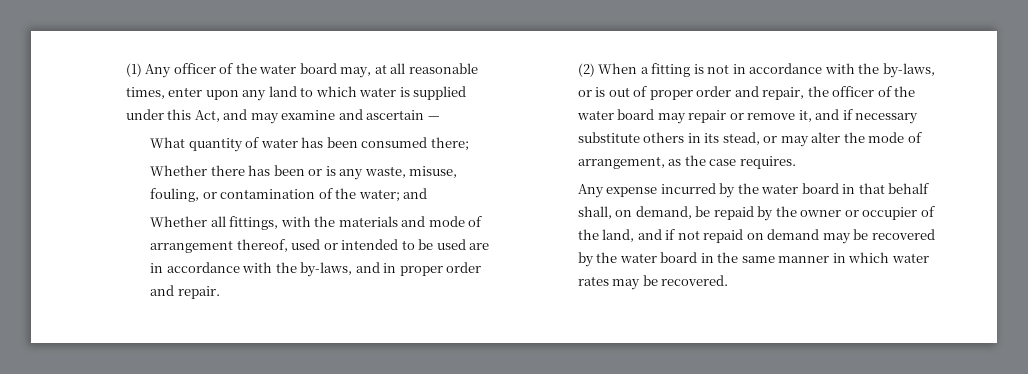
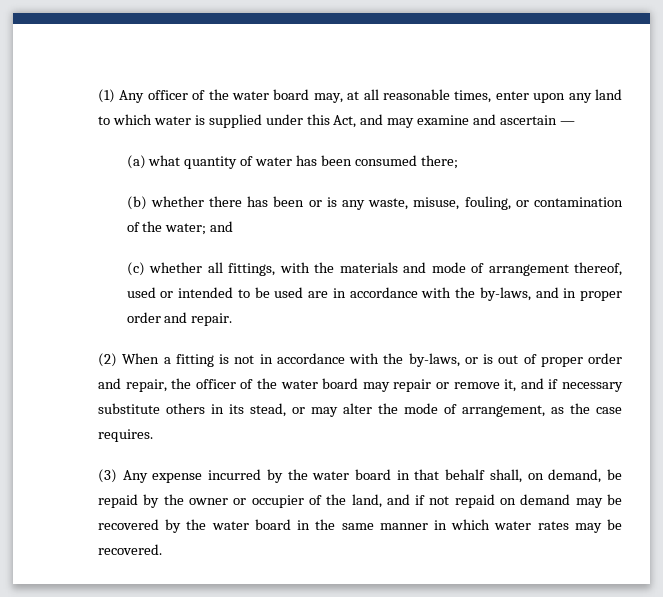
[150,137,186,148] What -> [126,155,181,169] (a) what
[150,165,208,176] Whether -> [126,196,204,210] (b) whether
[150,216,208,227] Whether -> [126,262,203,276] (c) whether
(796, 162) none -> [98,469,118,483] (3)

